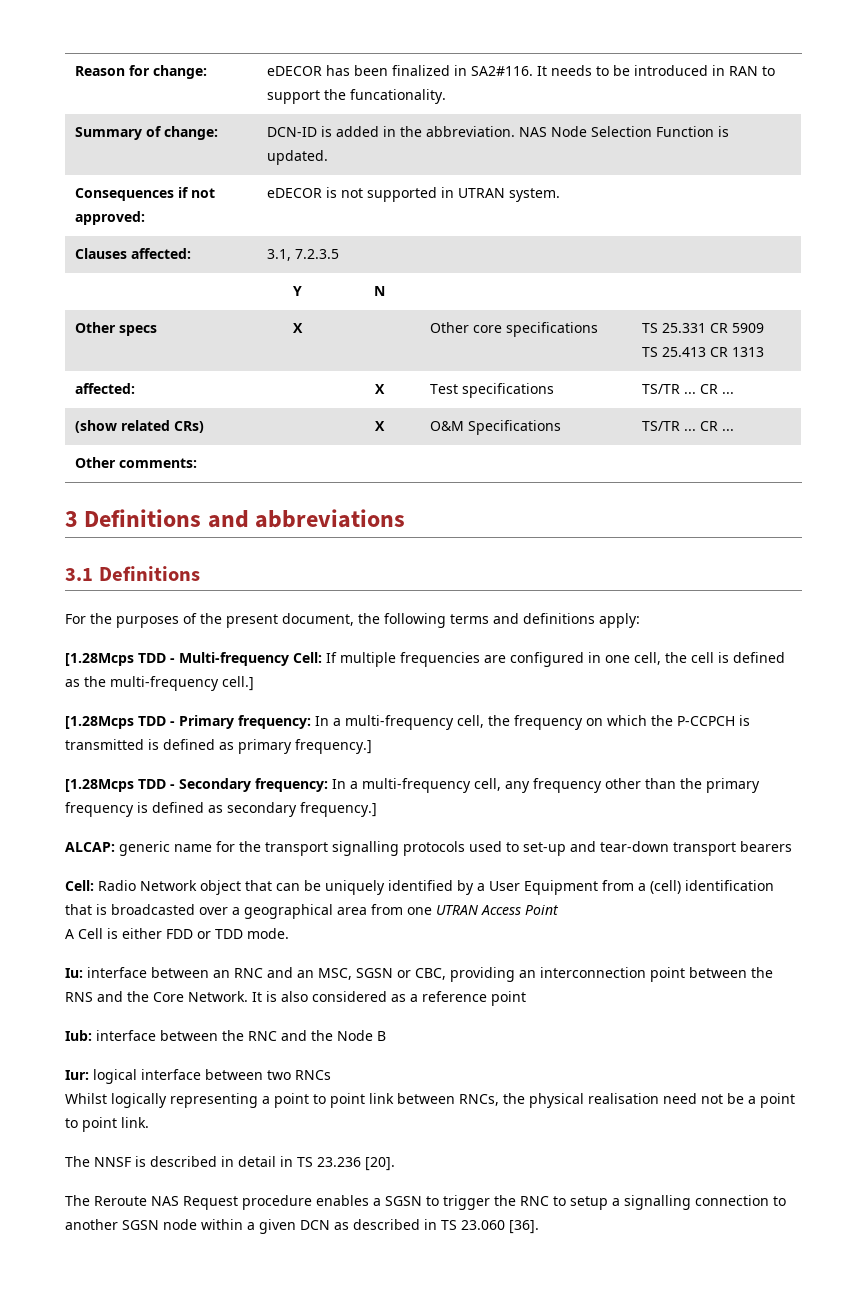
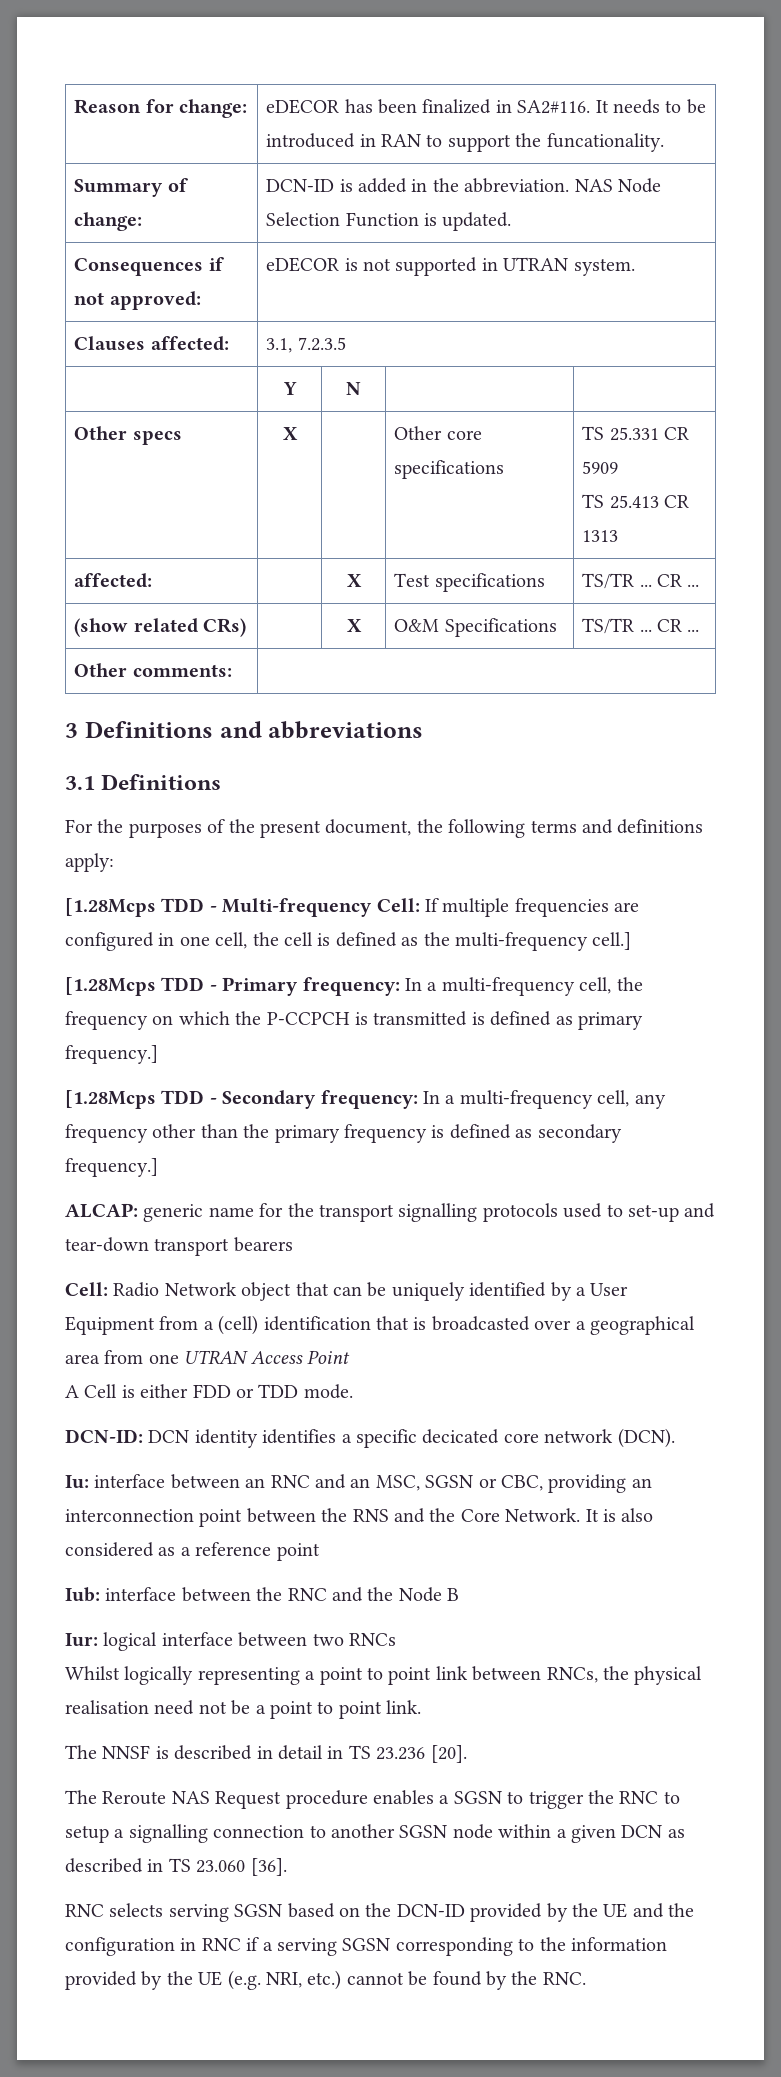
(289, 933) none -> [65,1428,675,1448] // DCN-ID: DCN identity identifies a specific decicated core network (DCN).
(539, 1227) none -> [65,1903,695,1922] [65,1937,667,1956] [65,1970,586,1990] // RNC selects serving SGSN based on the DCN-ID provided by the UE and the configuration in RNC if a serving SGSN corresponding to the information provided by the UE (e.g. NRI, etc.) cannot be found by the RNC.

